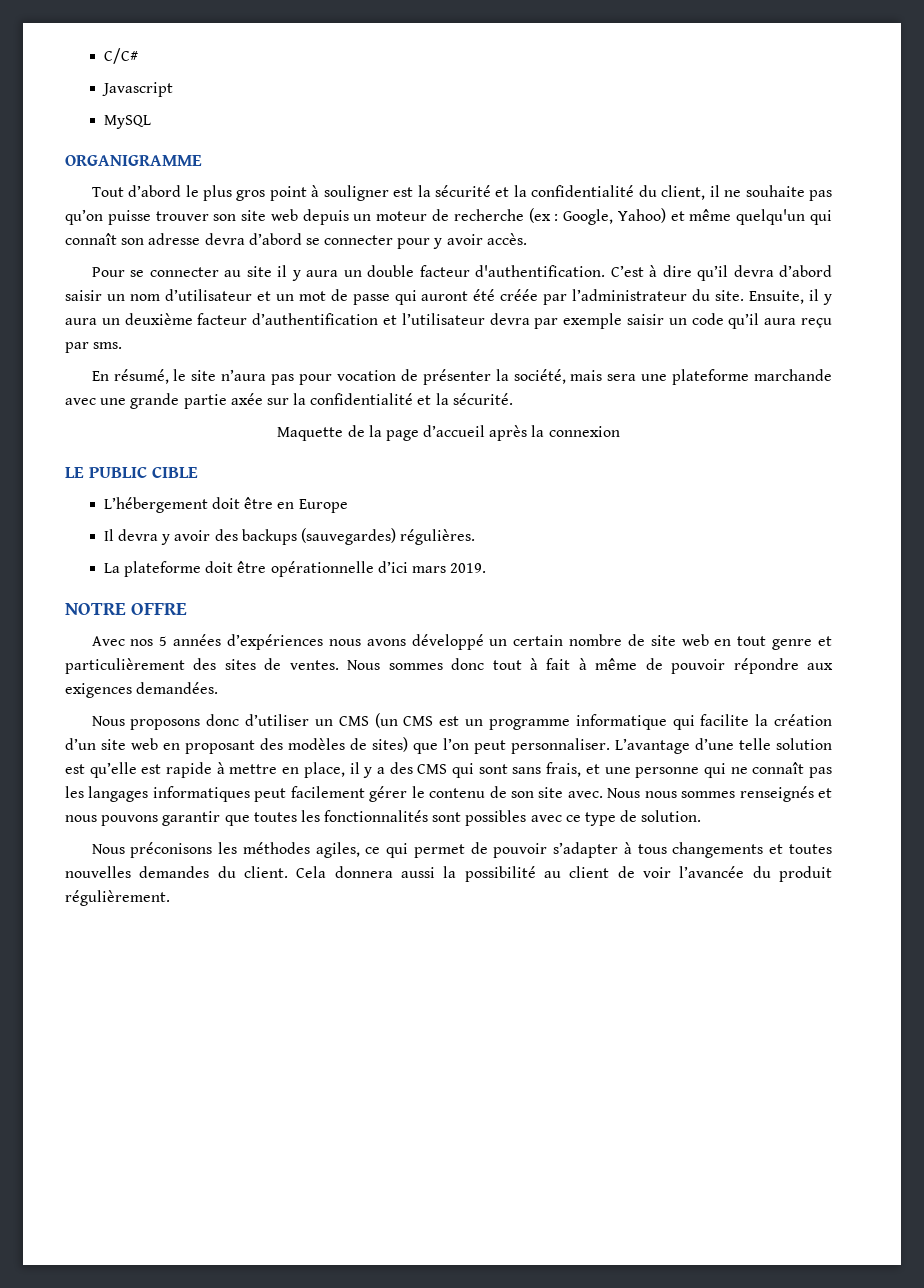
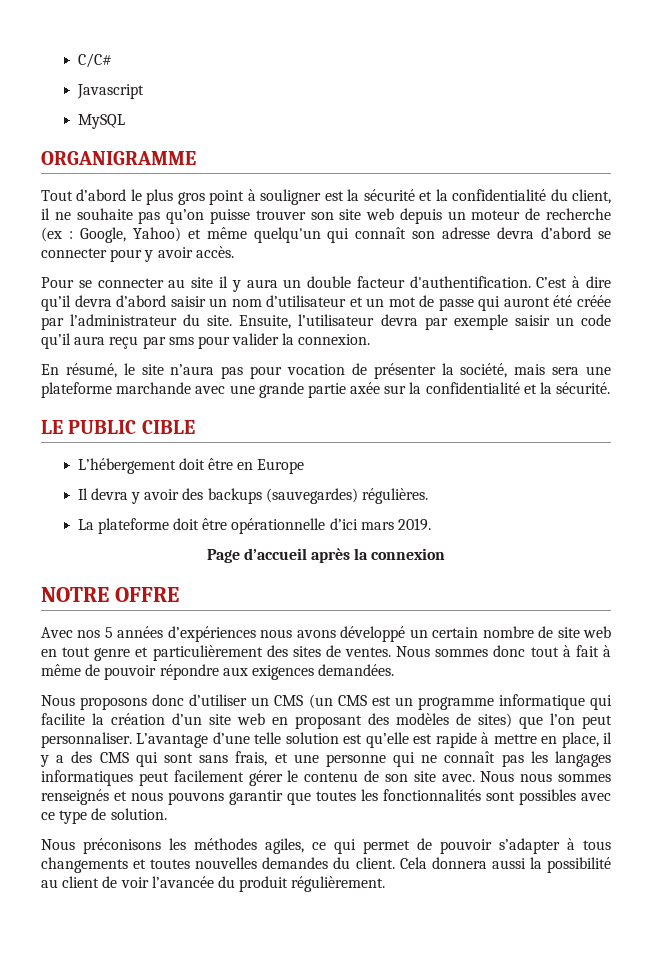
[809,289,833,305] [65,313,397,325] il y aura un deuxième facteur d’authentification et -> (292, 322) none
[93,342,123,349] sms. -> [168,333,371,349] sms pour valider la connexion.
[277,425,620,441] // Maquette de la page d’accueil après la connexion -> (611, 388) none
(487, 568) none -> [206,548,446,563] // Page d’accueil après la connexion

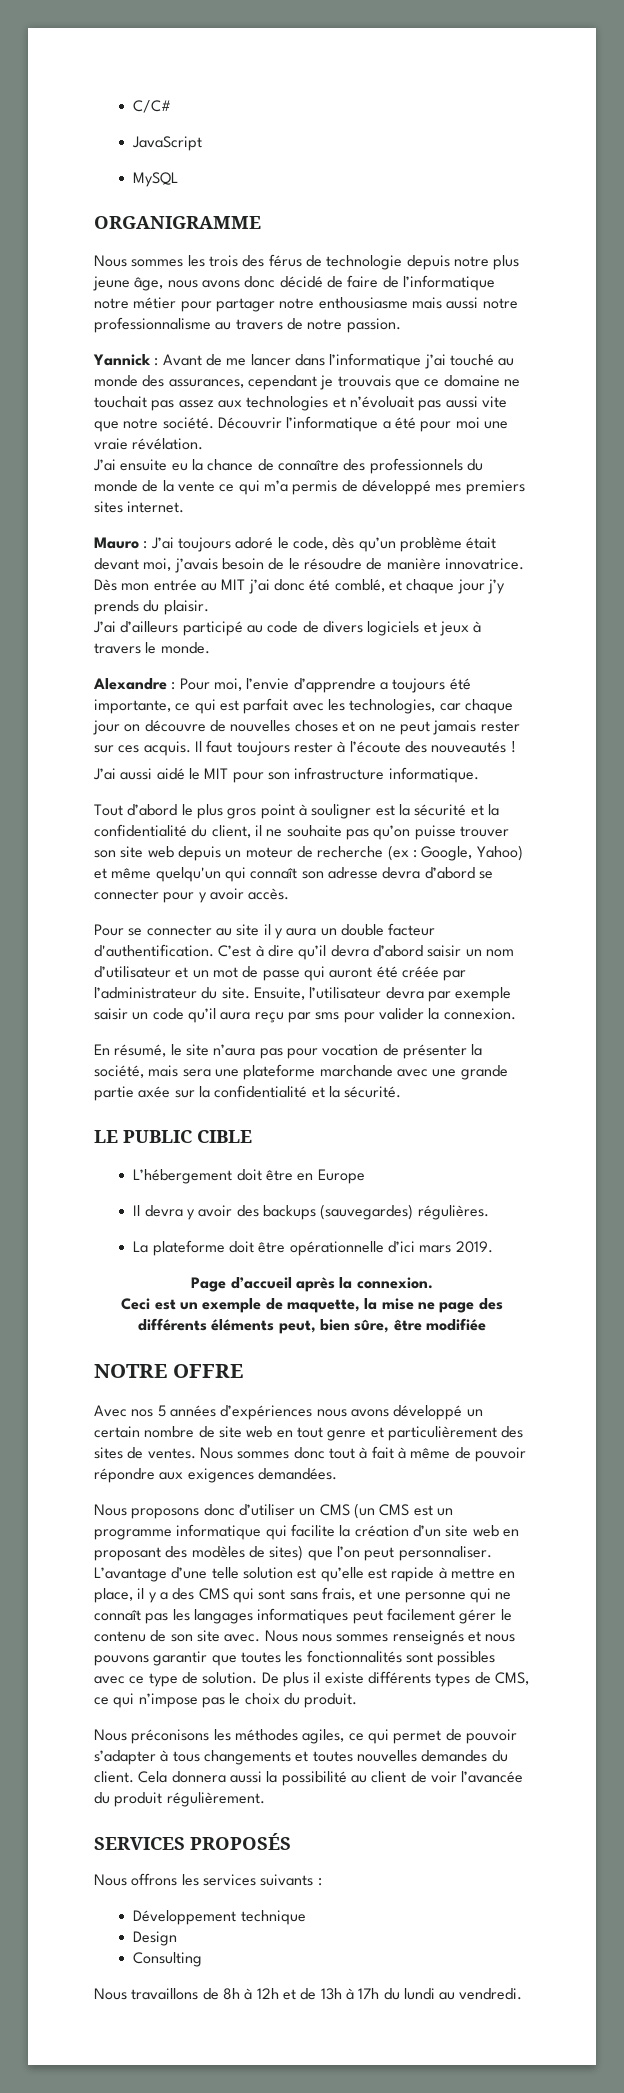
[76,84,144,99] Javascript -> [132,136,203,151] JavaScript
(196, 158) none -> [94,254,520,270] [93,275,495,291] [94,297,518,312] [94,317,401,333] [93,353,515,369] [94,375,520,390] [94,396,507,411] [94,416,508,432] [94,438,204,450] [93,458,483,474] [94,480,525,495] [94,501,185,513] [94,537,497,552] [94,558,524,573] [94,579,505,594] [94,600,209,615] [93,621,482,636] [94,642,210,654] [93,678,471,693] [94,698,513,714] [93,720,520,735] [94,740,516,756] [93,767,479,783] // Nous sommes les trois des férus de technologie depuis notre plus jeune âge, nous avons donc décidé de faire de l’informatique notre métier pour partager notre enthousiasme mais aussi notre professionnalisme au travers de notre passion. // Yannick : Avant de me lancer dans l’informatique j’ai touché au monde des assurances, cependant je trouvais que ce domaine ne touchait pas assez aux technologies et n’évoluait pas aussi vite que notre société. Découvrir l’informatique a été pour moi une vraie révélation. // J’ai ensuite eu la chance de connaître des professionnels du monde de la vente ce qui m’a permis de développé mes premiers sites internet. // Mauro : J’ai toujours adoré le code, dès qu’un problème était devant moi, j’avais besoin de le résoudre de manière innovatrice. Dès mon entrée au MIT j’ai donc été comblé, et chaque jour j’y prends du plaisir. // J’ai d’ailleurs participé au code de divers logiciels et jeux à travers le monde. // Alexandre : Pour moi, l’envie d’apprendre a toujours été importante, ce qui est parfait avec les technologies, car chaque jour on découvre de nouvelles choses et on ne peut jamais rester sur ces acquis. Il faut toujours rester à l’écoute des nouveautés ! // J’ai aussi aidé le MIT pour son infrastructure informatique.
[371,548,446,560] connexion -> [356,1277,433,1289] [121,1298,503,1313] [138,1318,486,1334] connexion. // Ceci est un exemple de maquette, la mise ne page des différents éléments peut, bien sûre, être modifiée
(167, 814) none -> [261,1671,529,1687] [94,1693,358,1708] De plus il existe différents types de CMS, ce qui n’impose pas le choix du produit.
(386, 884) none -> [94,1833,291,1850] [94,1873,322,1886] [133,1910,306,1925] [133,1931,178,1946] [133,1952,203,1967] [94,1988,523,2000] // SERVICES PROPOSÉS // Nous offrons les services suivants : // Développement technique // Design // Consulting // Nous travaillons de 8h à 12h et de 13h à 17h du lundi au vendredi.

